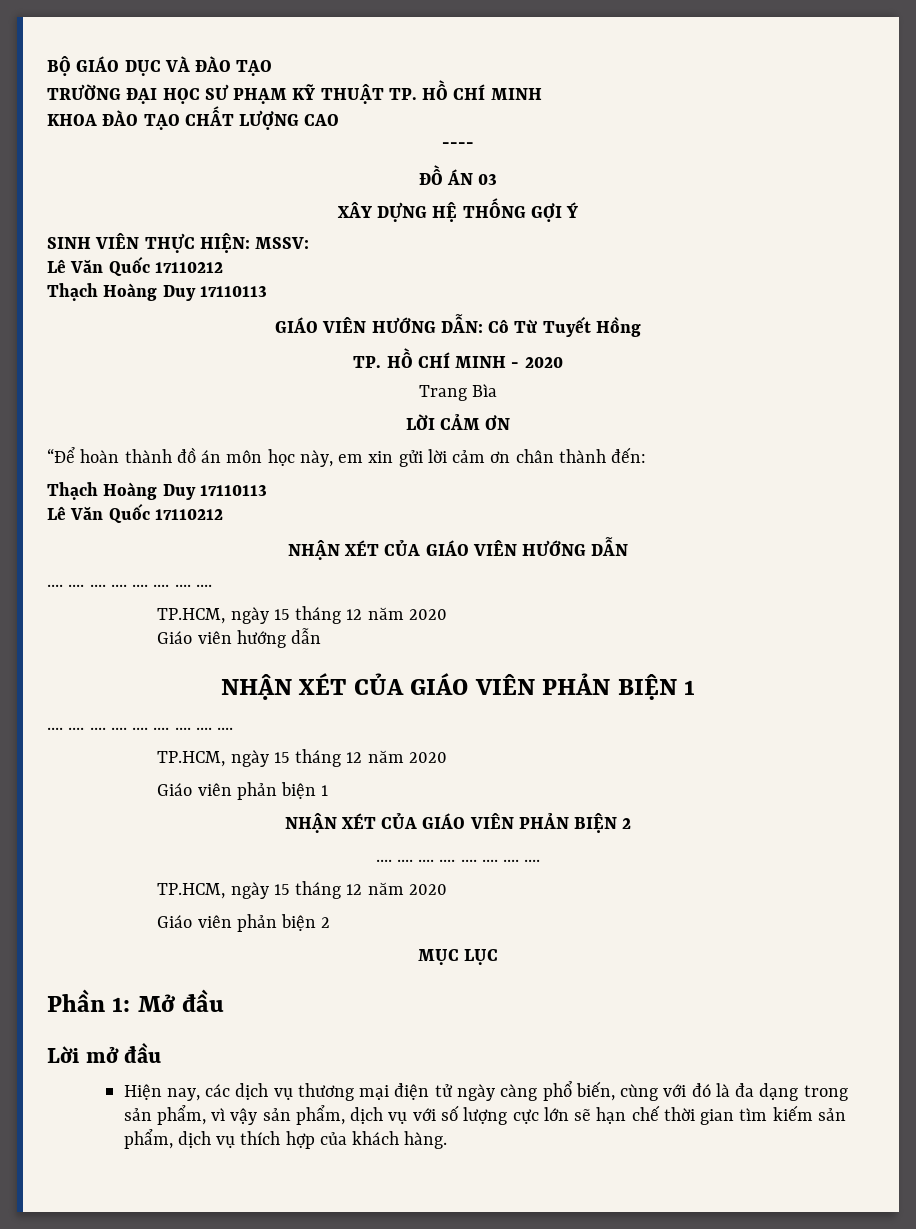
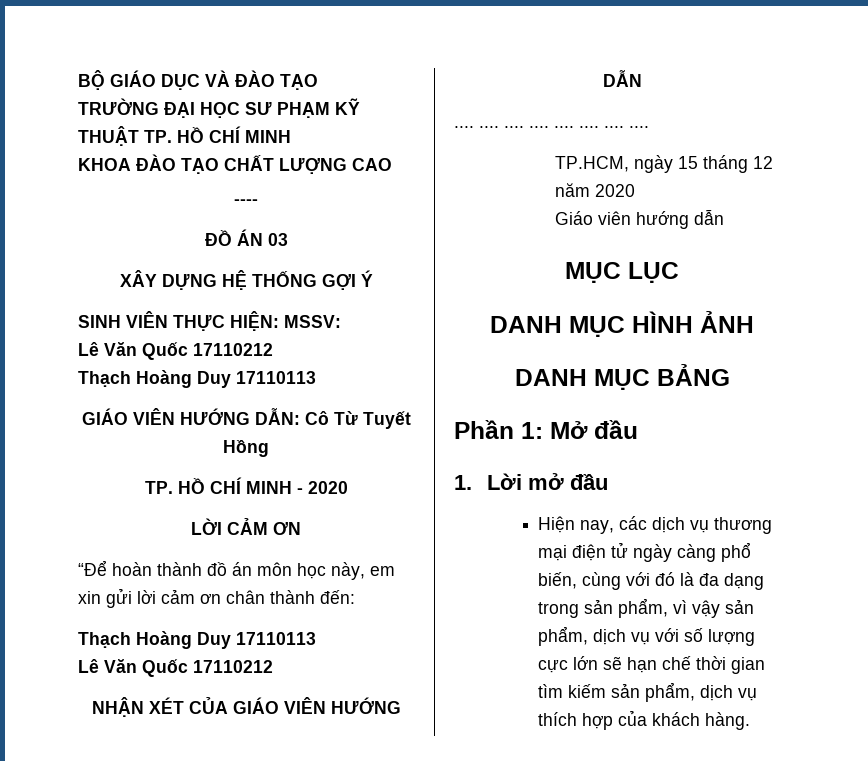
[418,384,498,401] // Trang Bìa -> (348, 487) none
[221,673,695,700] [47,727,234,730] [157,749,447,767] [157,782,329,800] [284,813,632,833] [375,859,541,862] [157,881,447,899] [157,914,331,932] [417,949,499,965] NHẬN XÉT CỦA GIÁO VIÊN PHẢN BIỆN 1 // .... .... .... .... .... .... .... .... .... // TP.HCM, ngày 15 tháng 12 năm 2020 // Giáo viên phản biện 1 // NHẬN XÉT CỦA GIÁO VIÊN PHẢN BIỆN 2 // .... .... .... .... .... .... .... .... // TP.HCM, ngày 15 tháng 12 năm 2020 // Giáo viên phản biện 2 // MỤC LỤC -> [565,262,679,283] [490,311,754,337] [514,364,730,390] MỤC LỤC // DANH MỤC HÌNH ẢNH // DANH MỤC BẢNG
(225, 1000) none -> [454,475,472,490] 1.

